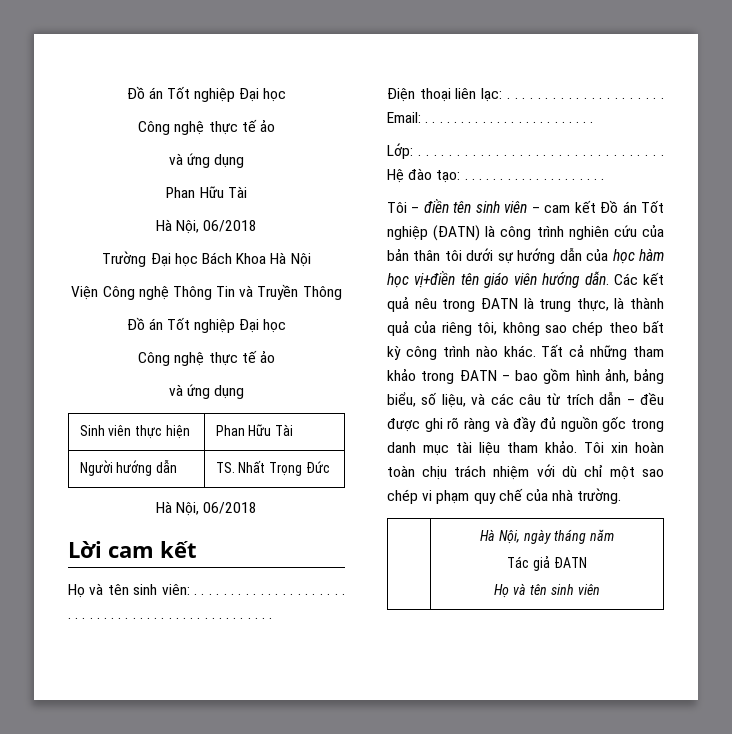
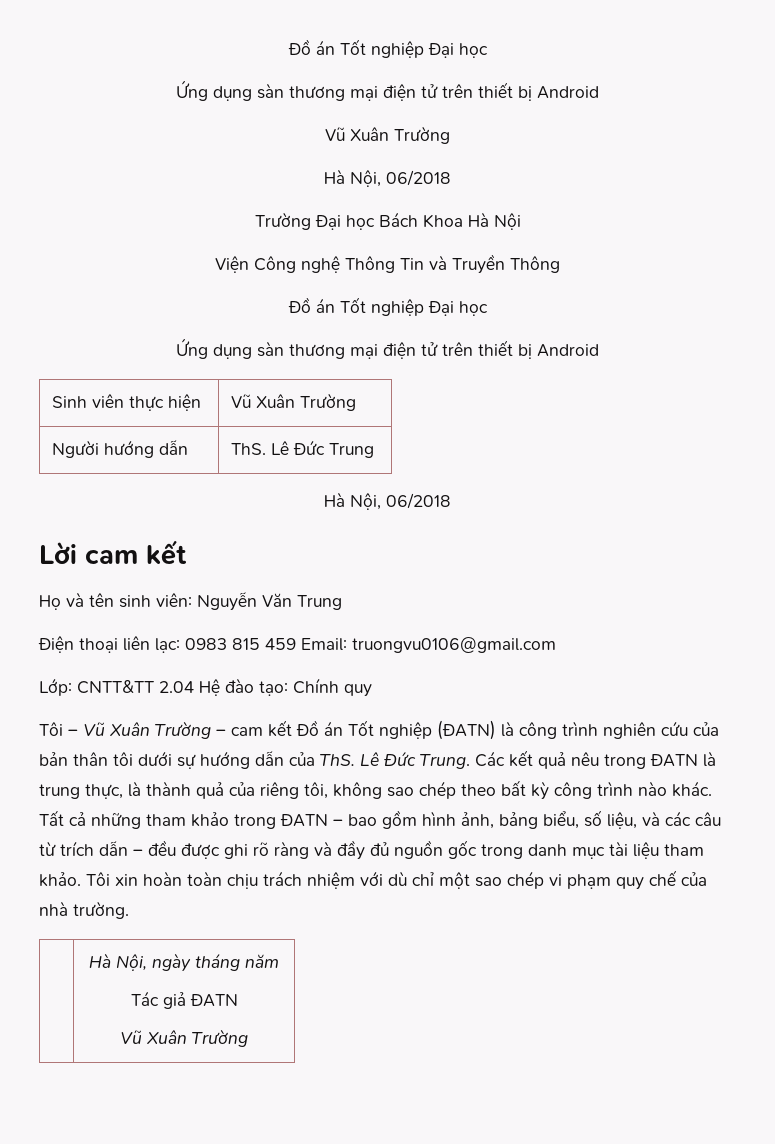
[126,86,287,102] [138,119,275,135] [168,153,245,168] [166,186,247,198] Đồ án Tốt nghiệp Đại học // Công nghệ thực tế ảo // và ứng dụng // Phan Hữu Tài -> [287,39,488,58] [176,80,599,101] [325,126,450,144] Đồ án Tốt nghiệp Đại học // Ứng dụng sàn thương mại điện tử trên thiết bị Android // Vũ Xuân Trường
[138,350,275,366] [168,384,245,399] Công nghệ thực tế ảo // và ứng dụng -> [176,338,599,359] Ứng dụng sàn thương mại điện tử trên thiết bị Android
[215,424,294,436] Phan Hữu Tài -> [230,393,356,411] Vũ Xuân Trường
[215,460,330,476] TS. Nhất Trọng Đức -> [230,440,374,458] ThS. Lê Đức Trung
[194,593,346,595] [68,617,273,619] [387,88,665,102] [387,112,594,123] [387,143,664,159] [387,168,605,183] [387,199,528,213] . . . . . . . . . . . . . . . . . . . . . . . . . . . . . . . . . . . . . . . . . . . . . . . . . . // Điện thoại liên lạc: . . . . . . . . . . . . . . . . . . . . . Email: . . . . . . . . . . . . . . . . . . . . . . . . // Lớp: . . . . . . . . . . . . . . . . . . . . . . . . . . . . . . . . Hệ đào tạo: . . . . . . . . . . . . . . . . . . . . // Tôi – điền tên sinh viên -> [197,592,342,611] [38,636,556,653] [39,678,372,697] [39,721,211,739] Nguyễn Văn Trung // Điện thoại liên lạc: 0983 815 459 Email: truongvu0106@gmail.com // Lớp: CNTT&TT 2.04 Hệ đào tạo: Chính quy // Tôi – Vũ Xuân Trường
[612,248,664,264] [387,271,609,288] học hàm học vị+điền tên giáo viên hướng dẫn. -> [320,751,470,769] ThS. Lê Đức Trung.
[494,583,600,598] Họ và tên sinh viên -> [120,1029,248,1047] Vũ Xuân Trường

